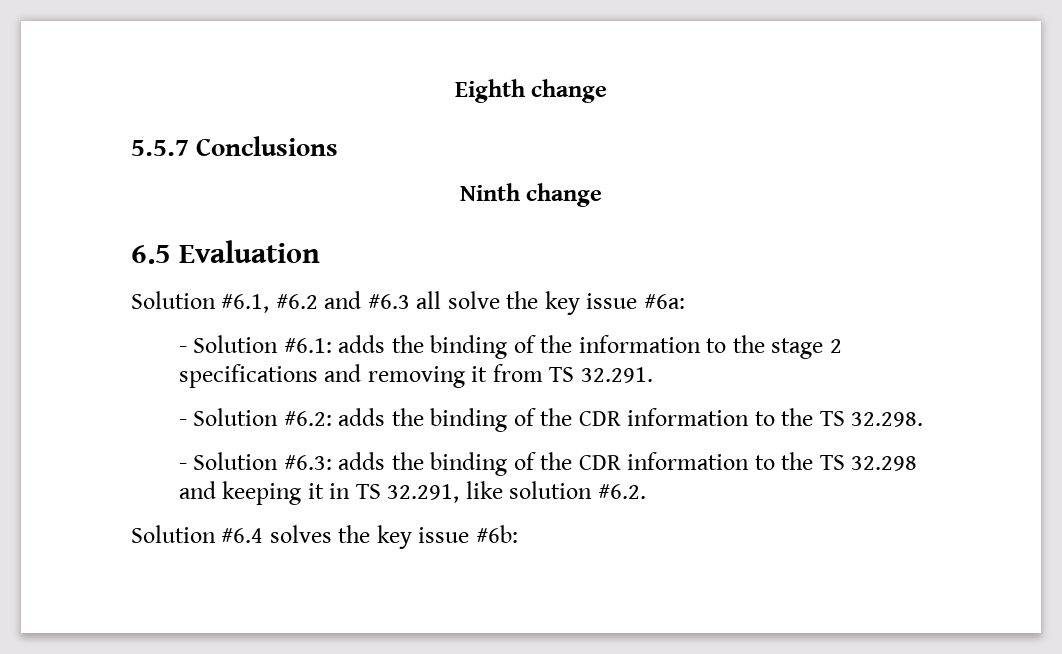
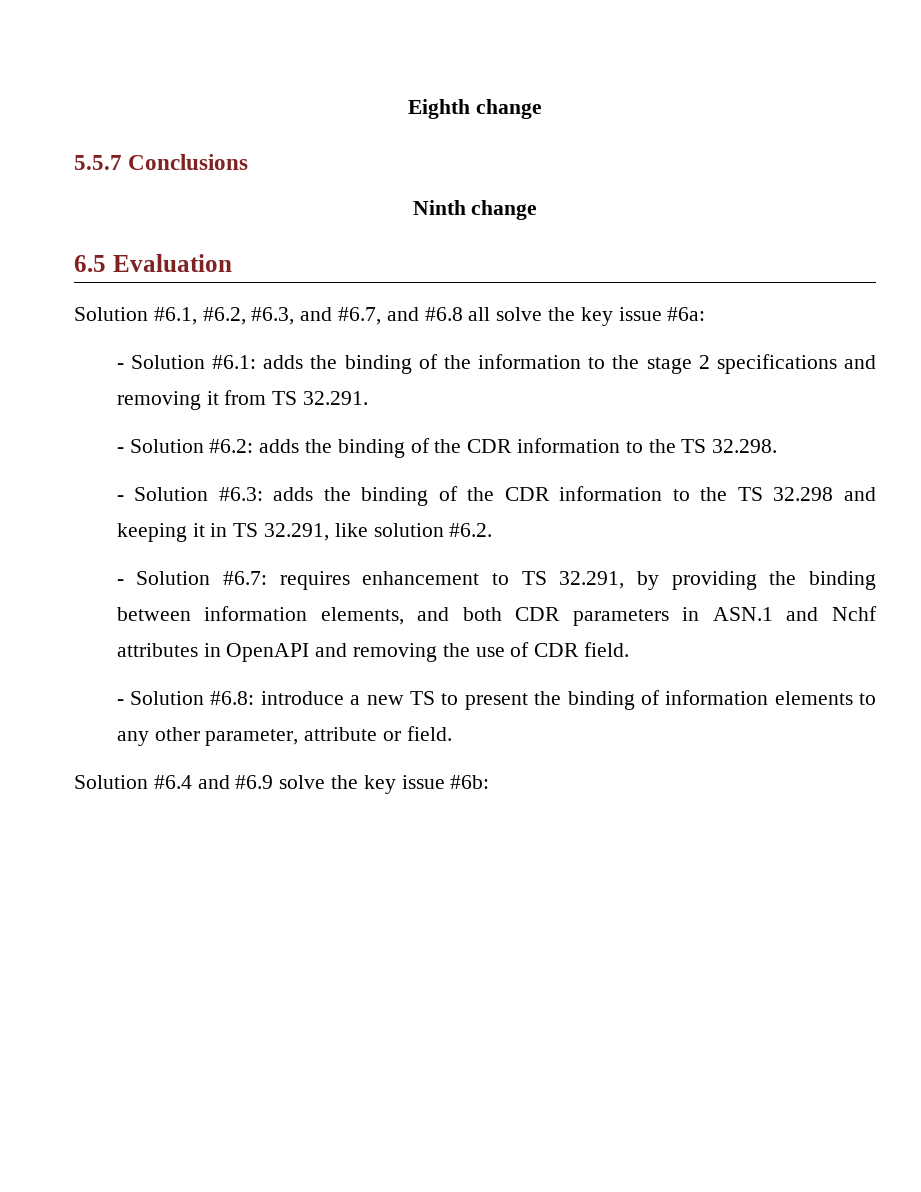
[275,291,410,309] #6.2 and #6.3 -> [202,307,463,325] #6.2, #6.3, and #6.7, and #6.8
(646, 491) none -> [116,571,876,590] [116,606,877,626] [116,642,629,662] [116,690,876,710] [116,726,452,746] // - Solution #6.7: requires enhancement to TS 32.291, by providing the binding between information elements, and both CDR parameters in ASN.1 and Nchf attributes in OpenAPI and removing the use of CDR field. // - Solution #6.8: introduce a new TS to present the binding of information elements to any other parameter, attribute or field.
[269,525,332,543] solves -> [197,775,326,789] and #6.9 solve

